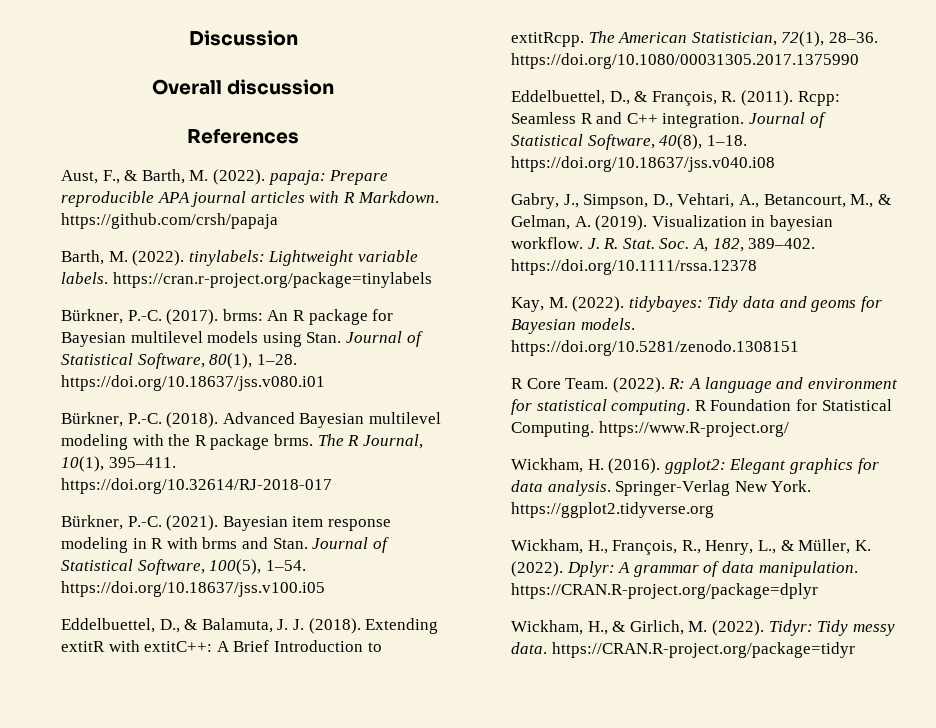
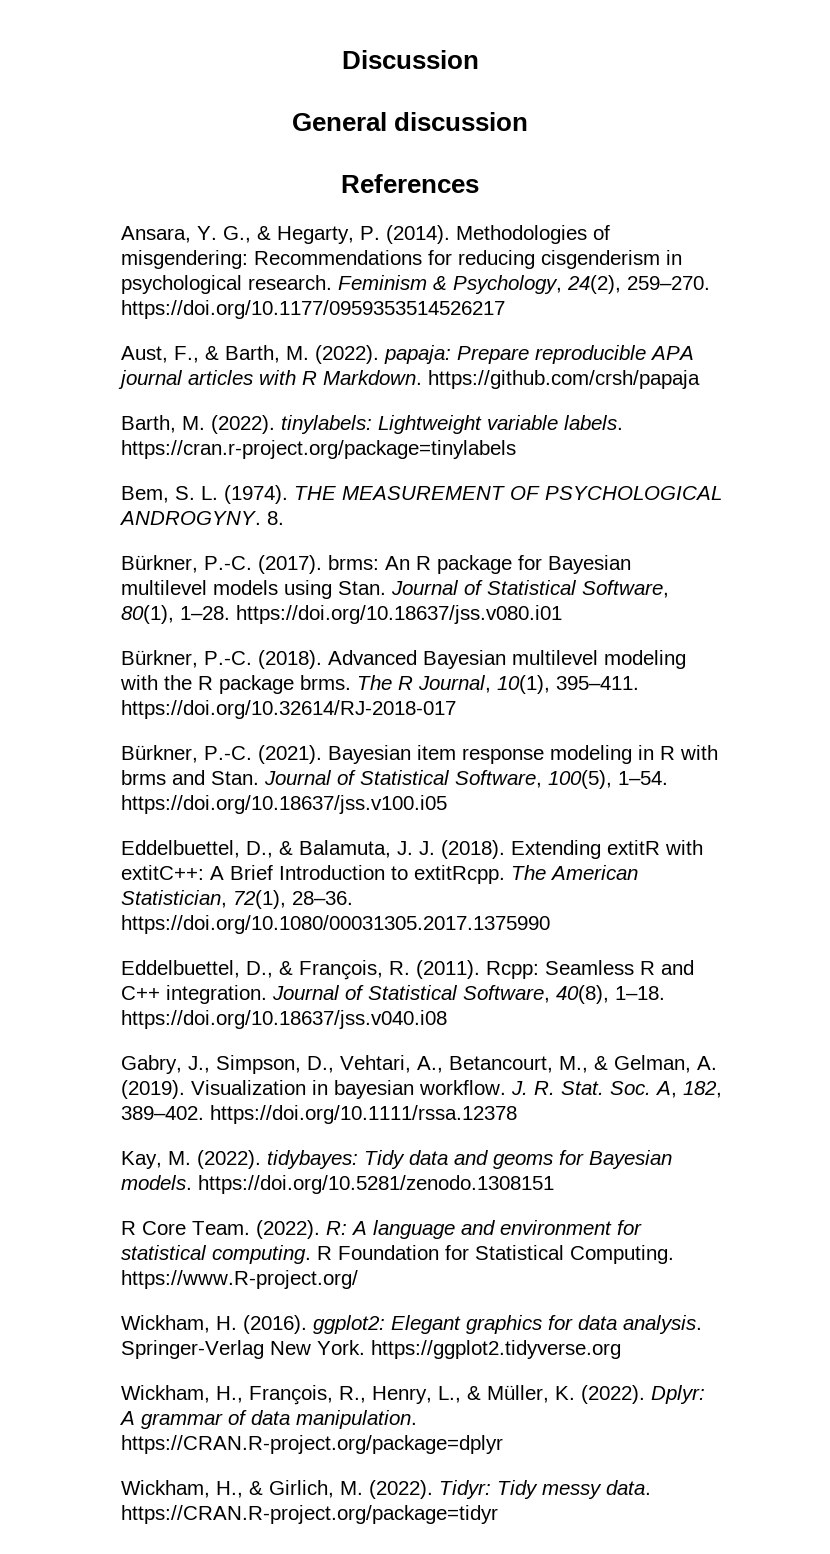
[151,79,222,95] Overall -> [291,112,387,131] General
(299, 136) none -> [120,225,610,244] [120,250,682,269] [120,275,710,294] [120,300,505,319] // Ansara, Y. G., & Hegarty, P. (2014). Methodologies of misgendering: Recommendations for reducing cisgenderism in psychological research. Feminism & Psychology, 24(2), 259–270. https://doi.org/10.1177/0959353514526217
(432, 280) none -> [120,485,722,504] [118,511,284,525] // Bem, S. L. (1974). THE MEASUREMENT OF PSYCHOLOGICAL ANDROGYNY. 8.

